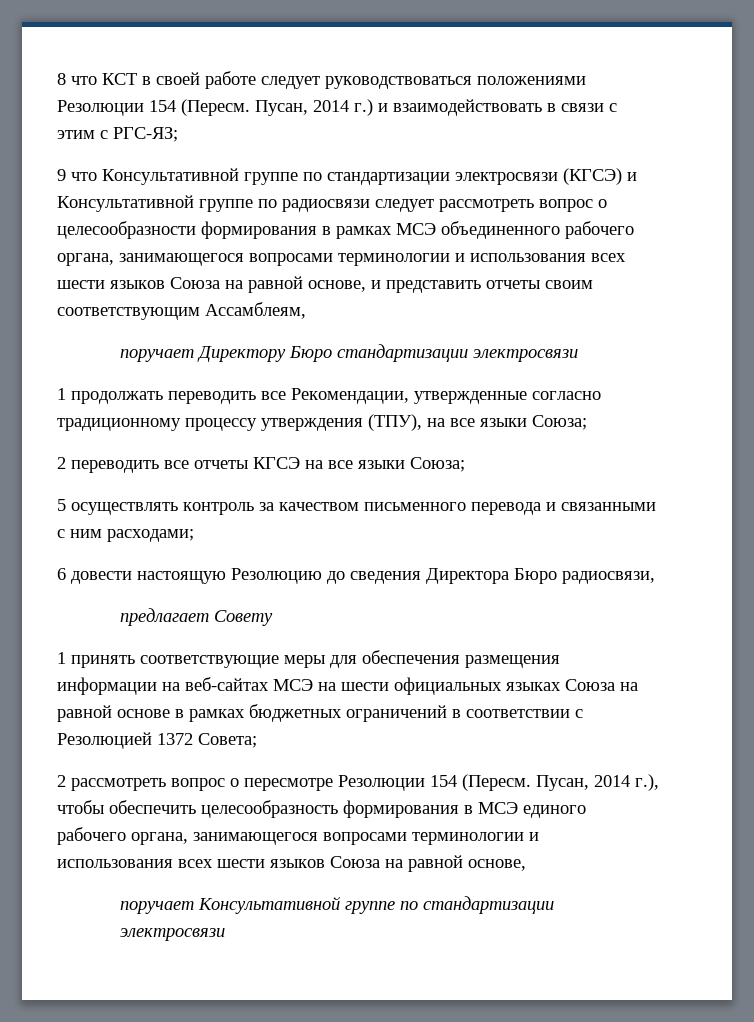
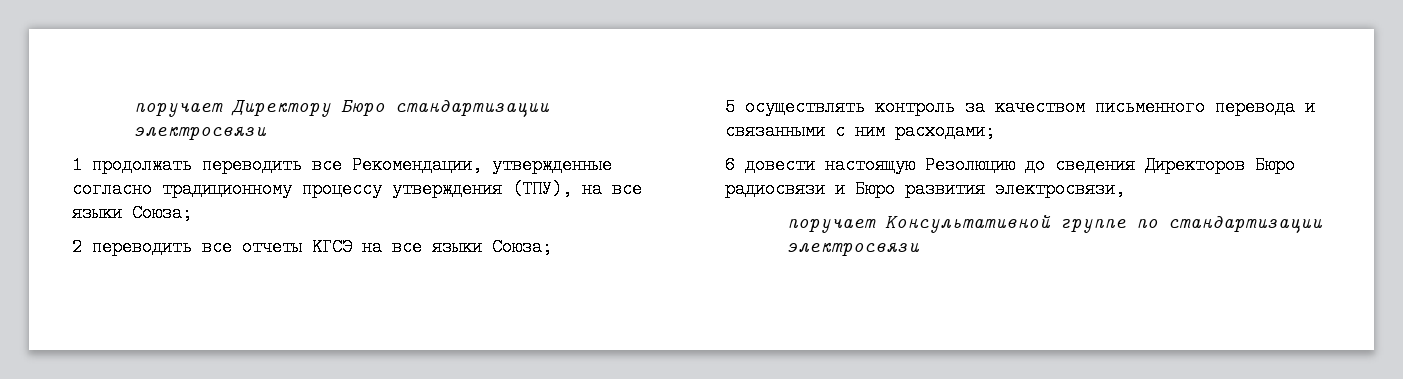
[57,71,586,89] [57,99,617,116] [57,127,178,142] [57,168,637,185] [57,195,607,212] [57,221,634,239] [57,253,626,266] [57,276,593,293] [57,302,306,320] 8 что КСТ в своей работе следует руководствоваться положениями Резолюции 154 (Пересм. Пусан, 2014 г.) и взаимодействовать в связи с этим с РГС-ЯЗ; // 9 что Консультативной группе по стандартизации электросвязи (КГСЭ) и Консультативной группе по радиосвязи следует рассмотреть вопрос о целесообразности формирования в рамках МСЭ объединенного рабочего органа, занимающегося вопросами терминологии и использования всех шести языков Союза на равной основе, и представить отчеты своим соответствующим Ассамблеям, // -> (133, 109) none
[426,568,655,584] [119,608,273,626] [57,650,560,668] [57,677,638,695] [57,704,583,722] [57,732,257,749] [57,774,659,791] [57,800,586,818] [57,827,539,845] [57,855,526,872] Директора Бюро радиосвязи, // предлагает Совету // 1 принять соответствующие меры для обеспечения размещения информации на веб-сайтах МСЭ на шести официальных языках Союза на равной основе в рамках бюджетных ограничений в соответствии с Резолюцией 1372 Совета; // 2 рассмотреть вопрос о пересмотре Резолюции 154 (Пересм. Пусан, 2014 г.), чтобы обеспечить целесообразность формирования в МСЭ единого рабочего органа, занимающегося вопросами терминологии и использования всех шести языков Союза на равной основе, -> [1145,157,1295,174] [725,180,1125,198] Директоров Бюро радиосвязи и Бюро развития электросвязи,

